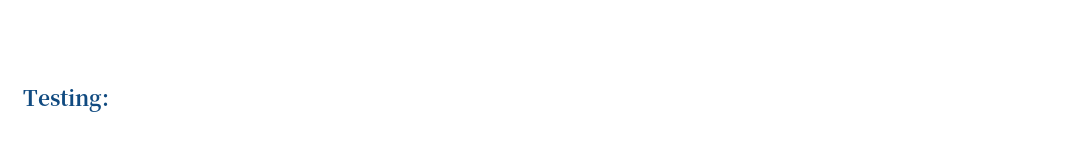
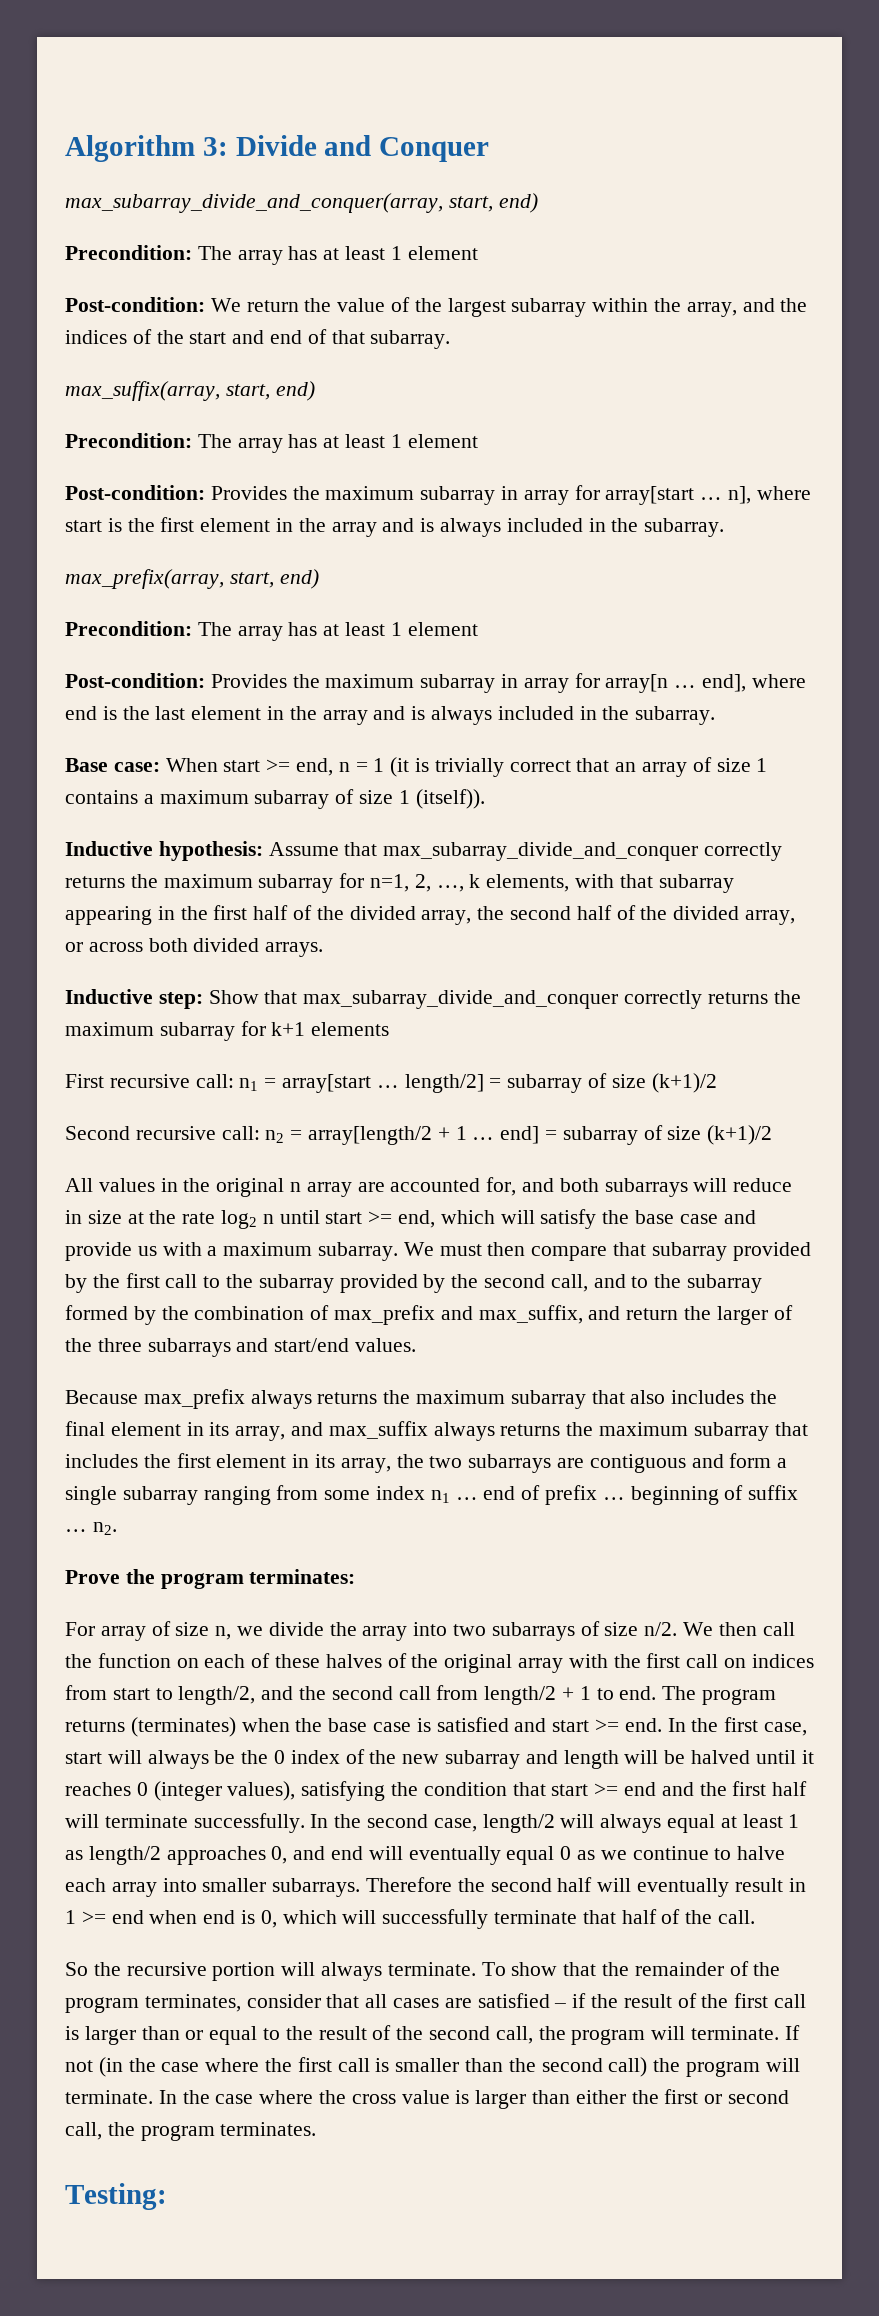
(23, 100) none -> [65,135,490,162] [65,193,538,213] [65,245,478,265] [65,297,808,317] [65,329,451,349] [65,381,315,401] [65,433,478,453] [65,485,811,505] [65,517,725,537] [65,569,319,589] [65,621,478,641] [65,673,806,693] [65,706,716,725] [65,757,768,777] [65,789,485,809] [65,841,783,861] [65,873,734,893] [65,905,796,925] [65,938,324,957] [65,989,801,1009] [65,1021,390,1041] [65,1073,717,1093] [65,1125,773,1145] [65,1177,793,1197] [65,1209,756,1229] [65,1242,811,1261] [65,1273,763,1293] [65,1305,793,1325] [65,1338,417,1357] [65,1389,778,1409] [65,1421,808,1441] [65,1453,788,1473] [65,1485,799,1505] [65,1522,117,1535] [65,1569,356,1589] [65,1621,795,1641] [65,1653,814,1673] [65,1685,777,1705] [65,1717,808,1737] [65,1749,814,1769] [65,1781,808,1801] [65,1813,800,1833] [65,1846,786,1865] [65,1877,806,1897] [65,1909,756,1929] [65,1961,781,1981] [65,1993,807,2013] [65,2025,800,2045] [65,2057,800,2077] [65,2089,790,2109] [65,2122,317,2141] Algorithm 3: Divide and Conquer // max_subarray_divide_and_conquer(array, start, end) // Precondition: The array has at least 1 element // Post-condition: We return the value of the largest subarray within the array, and the indices of the start and end of that subarray. // max_suffix(array, start, end) // Precondition: The array has at least 1 element // Post-condition: Provides the maximum subarray in array for array[start … n], where start is the first element in the array and is always included in the subarray. // max_prefix(array, start, end) // Precondition: The array has at least 1 element // Post-condition: Provides the maximum subarray in array for array[n … end], where end is the last element in the array and is always included in the subarray. // Base case: When start >= end, n = 1 (it is trivially correct that an array of size 1 contains a maximum subarray of size 1 (itself)). // Inductive hypothesis: Assume that max_subarray_divide_and_conquer correctly returns the maximum subarray for n=1, 2, …, k elements, with that subarray appearing in the first half of the divided array, the second half of the divided array, or across both divided arrays. // Inductive step: Show that max_subarray_divide_and_conquer correctly returns the maximum subarray for k+1 elements // First recursive call: n1 = array[start … length/2] = subarray of size (k+1)/2 // Second recursive call: n2 = array[length/2 + 1 … end] = subarray of size (k+1)/2 // All values in the original n array are accounted for, and both subarrays will reduce in size at the rate log2 n until start >= end, which will satisfy the base case and provide us with a maximum subarray. We must then compare that subarray provided by the first call to the subarray provided by the second call, and to the subarray formed by the combination of max_prefix and max_suffix, and return the larger of the three subarrays and start/end values. // Because max_prefix always returns the maximum subarray that also includes the final element in its array, and max_suffix always returns the maximum subarray that includes the first element in its array, the two subarrays are contiguous and form a single subarray ranging from some index n1 … end of prefix … beginning of suffix … n2. // Prove the program terminates: // For array of size n, we divide the array into two subarrays of size n/2. We then call the function on each of these halves of the original array with the first call on indices from start to length/2, and the second call from length/2 + 1 to end. The program returns (terminates) when the base case is satisfied and start >= end. In the first case, start will always be the 0 index of the new subarray and length will be halved until it reaches 0 (integer values), satisfying the condition that start >= end and the first half will terminate successfully. In the second case, length/2 will always equal at least 1 as length/2 approaches 0, and end will eventually equal 0 as we continue to halve each array into smaller subarrays. Therefore the second half will eventually result in 1 >= end when end is 0, which will successfully terminate that half of the call. // So the recursive portion will always terminate. To show that the remainder of the program terminates, consider that all cases are satisfied – if the result of the first call is larger than or equal to the result of the second call, the program will terminate. If not (in the case where the first call is smaller than the second call) the program will terminate. In the case where the cross value is larger than either the first or second call, the program terminates. //

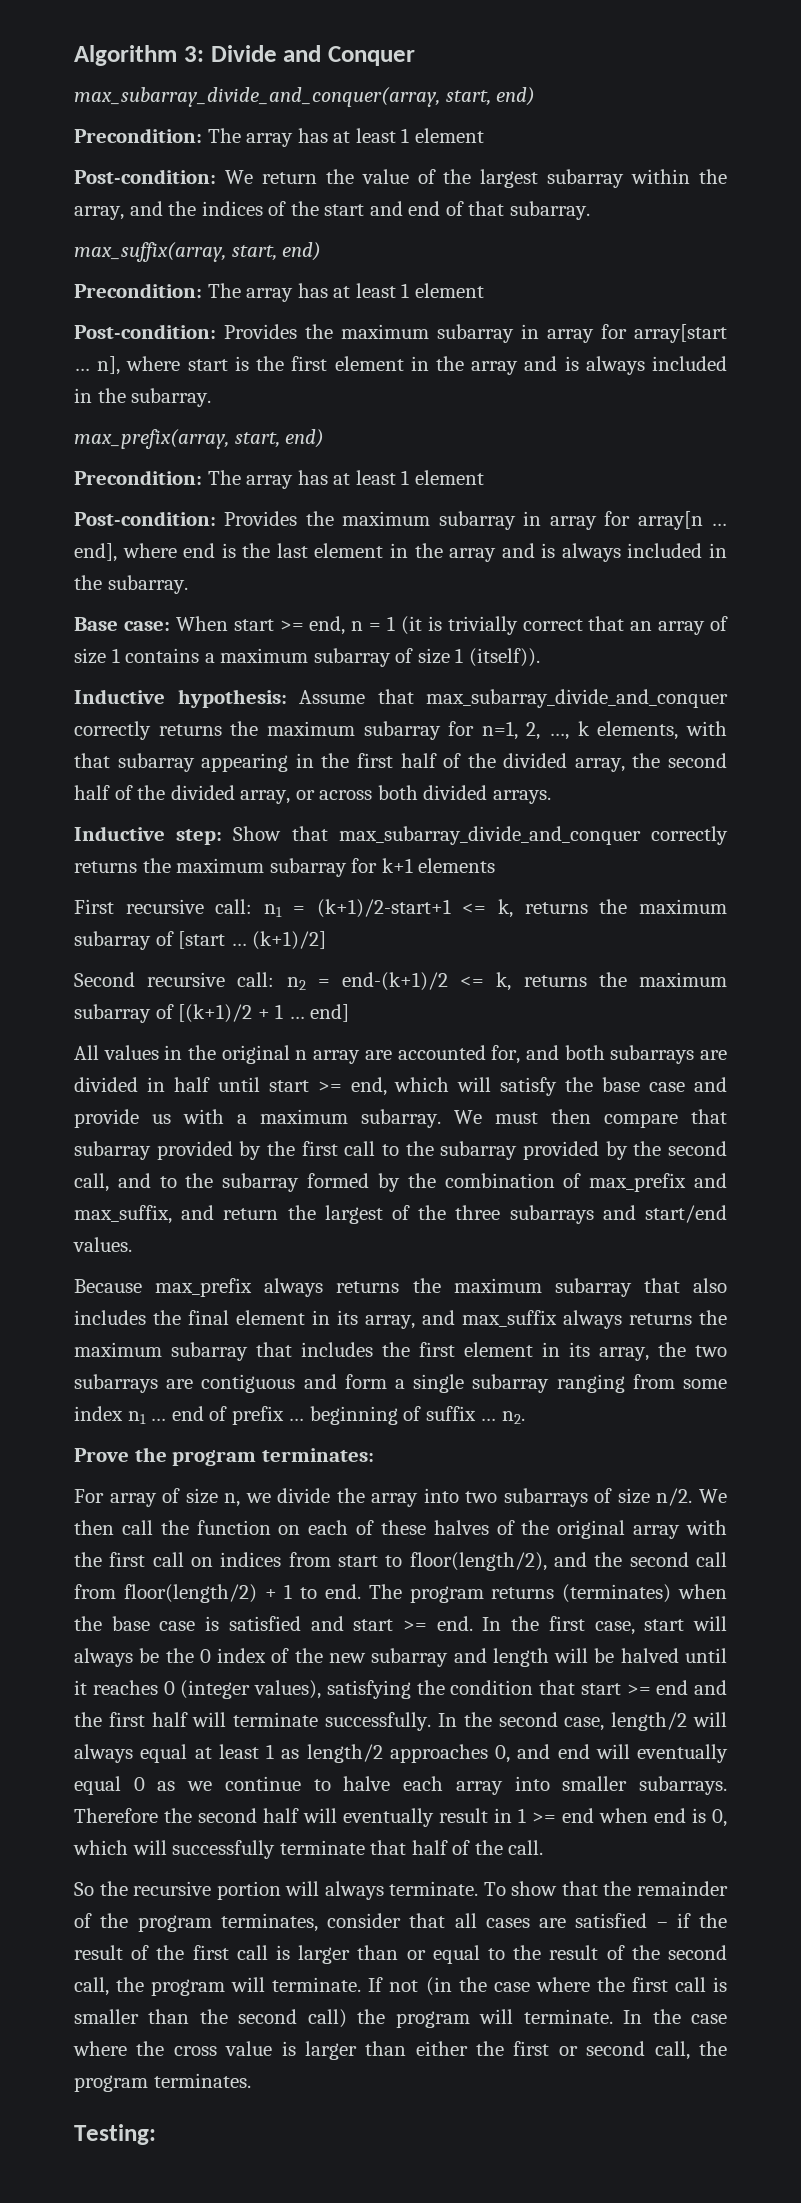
[282,1073,717,1093] array[start … length/2] = subarray of size (k+1)/2 -> [316,899,727,918] [74,931,327,950] (k+1)/2-start+1 <= k, returns the maximum subarray of [start … (k+1)/2]
[308,1126,433,1145] array[length/2 -> [341,972,727,991] [74,1004,253,1023] end-(k+1)/2 <= k, returns the maximum subarray of [(k+1)/2
[545,1125,773,1145] = subarray of size (k+1)/2 -> (350, 1013) none
[693,1178,793,1192] [65,1210,274,1229] will reduce in size at the rate log2 n -> [700,1050,727,1060] [74,1077,210,1092] are divided in half
[716,1306,768,1325] larger -> [324,1205,383,1224] largest
[178,1686,256,1705] length/2, -> [409,1552,547,1571] floor(length/2),
[484,1686,557,1705] length/2 -> [123,1584,257,1603] floor(length/2)

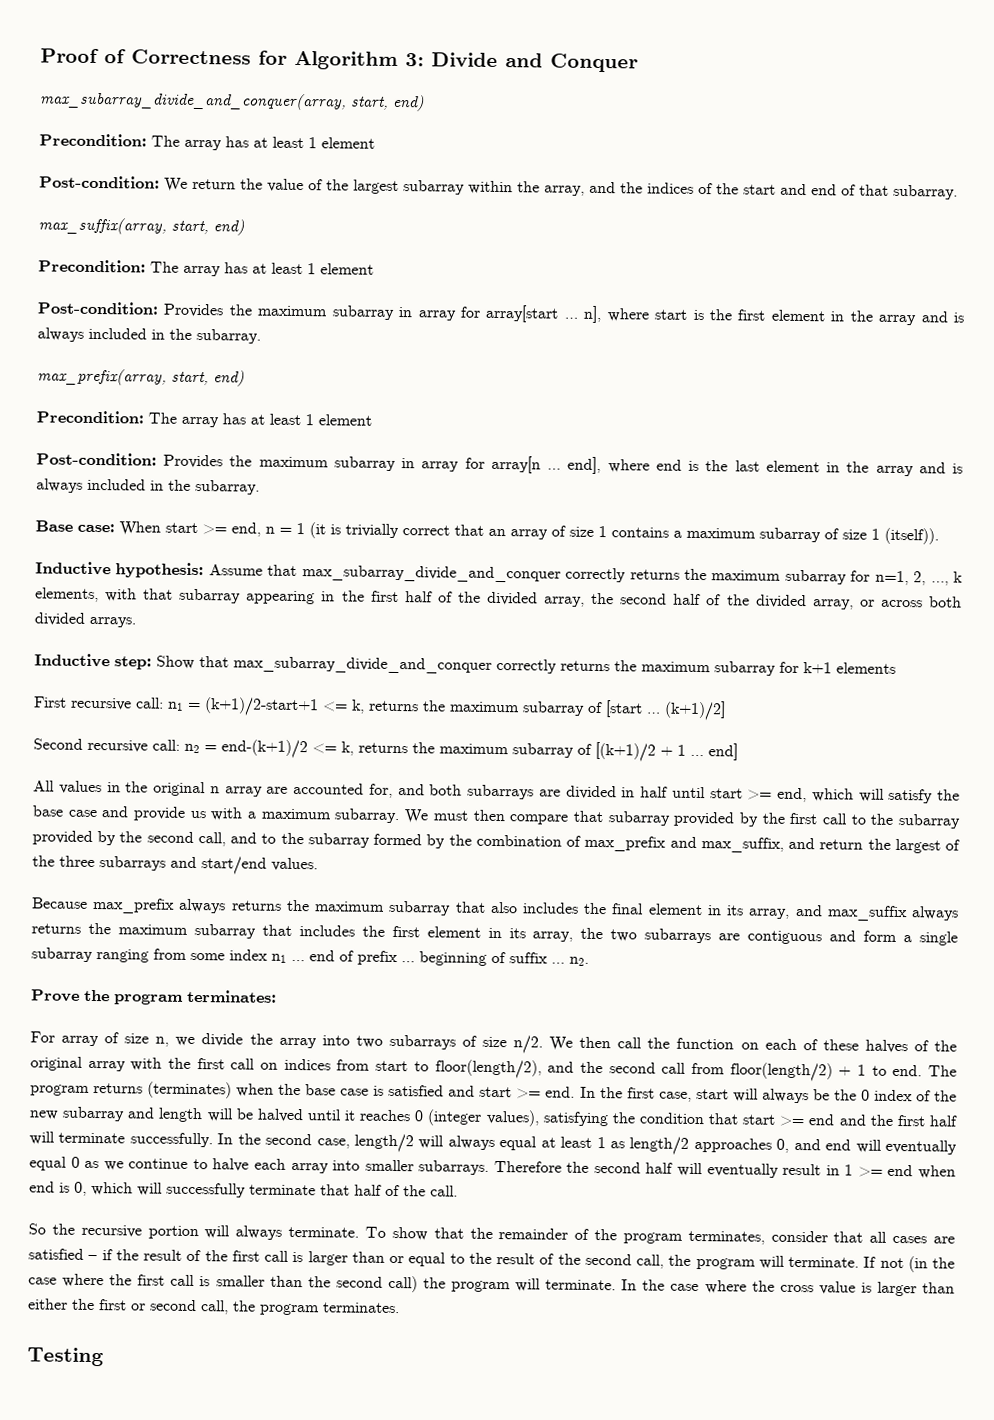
(74, 55) none -> [40,48,287,65] Proof of Correctness for
[74,2124,156,2145] Testing: -> [27,1347,104,1367] Testing

